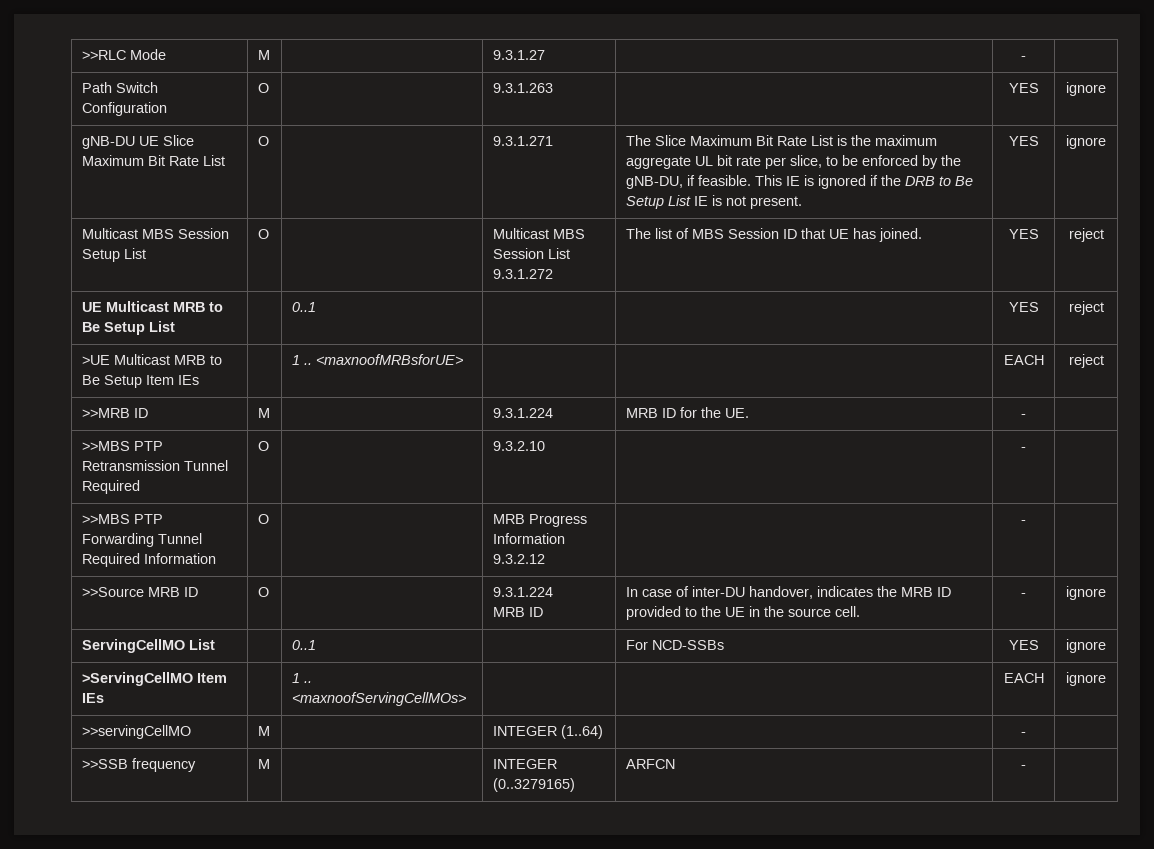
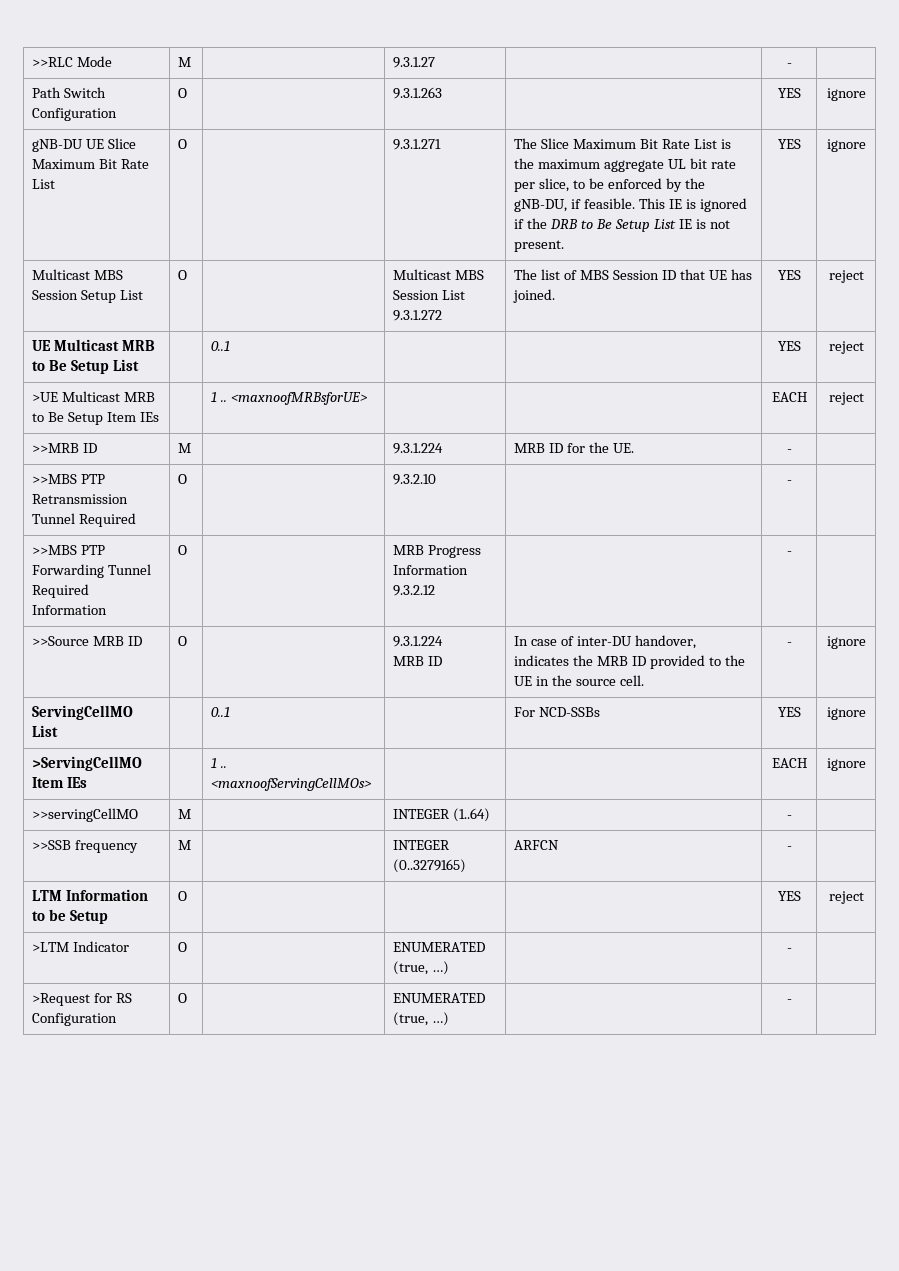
(1026, 767) none -> [32,889,149,901] [32,909,109,924] [178,891,188,901] [777,891,801,901] [828,891,864,904] [32,941,130,952] [178,942,188,952] [393,942,486,952] [393,961,450,975] [786,948,792,952] [32,993,133,1006] [32,1013,118,1026] [178,993,188,1003] [393,993,486,1003] [393,1012,450,1026] [786,999,792,1003] // LTM Information to be Setup | O | | | | YES | reject // >LTM Indicator | O | | ENUMERATED (true, …) | | - | // >Request for RS Configuration | O | | ENUMERATED (true, …) | | - |

